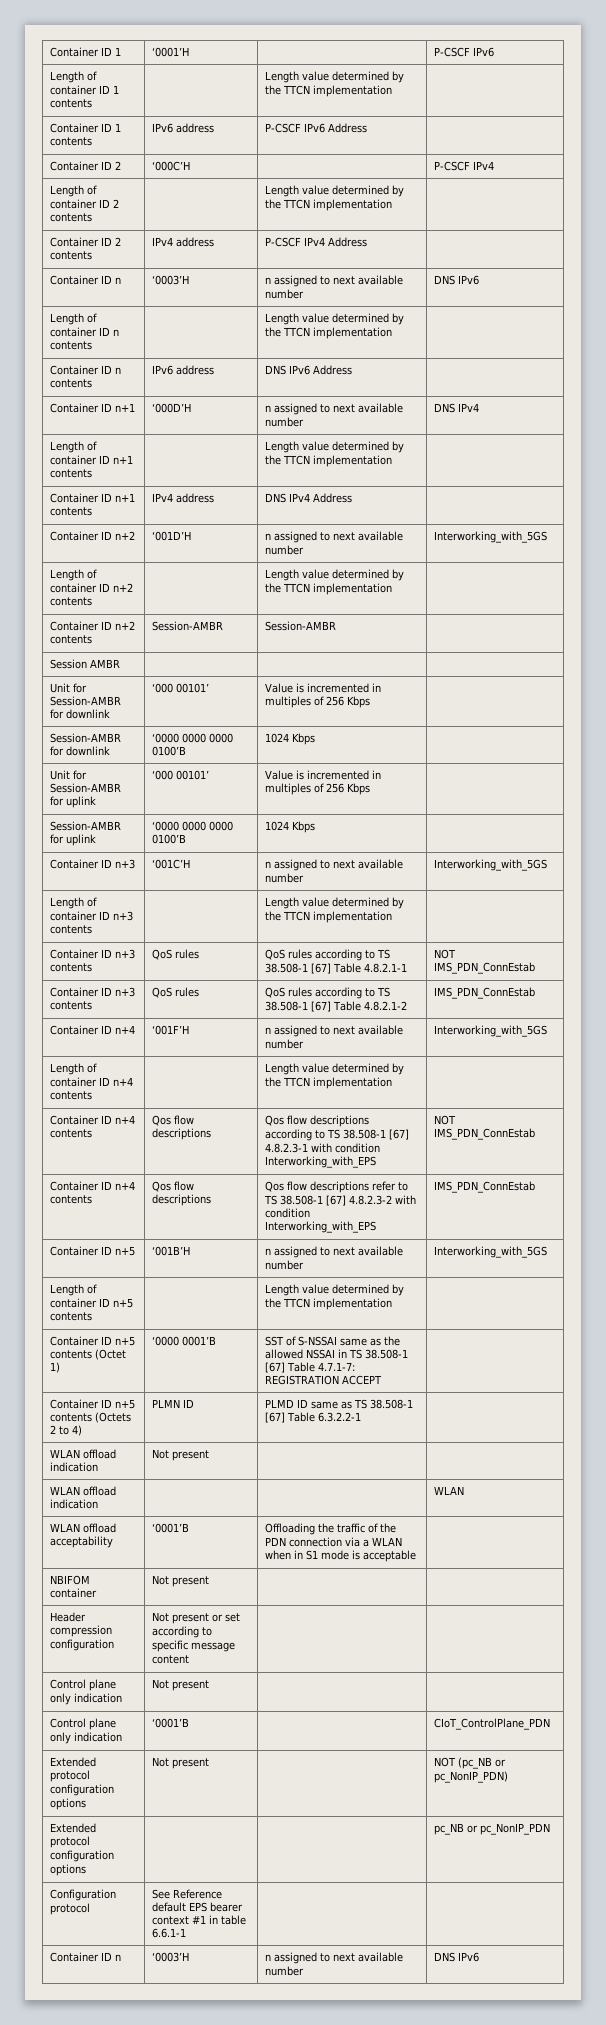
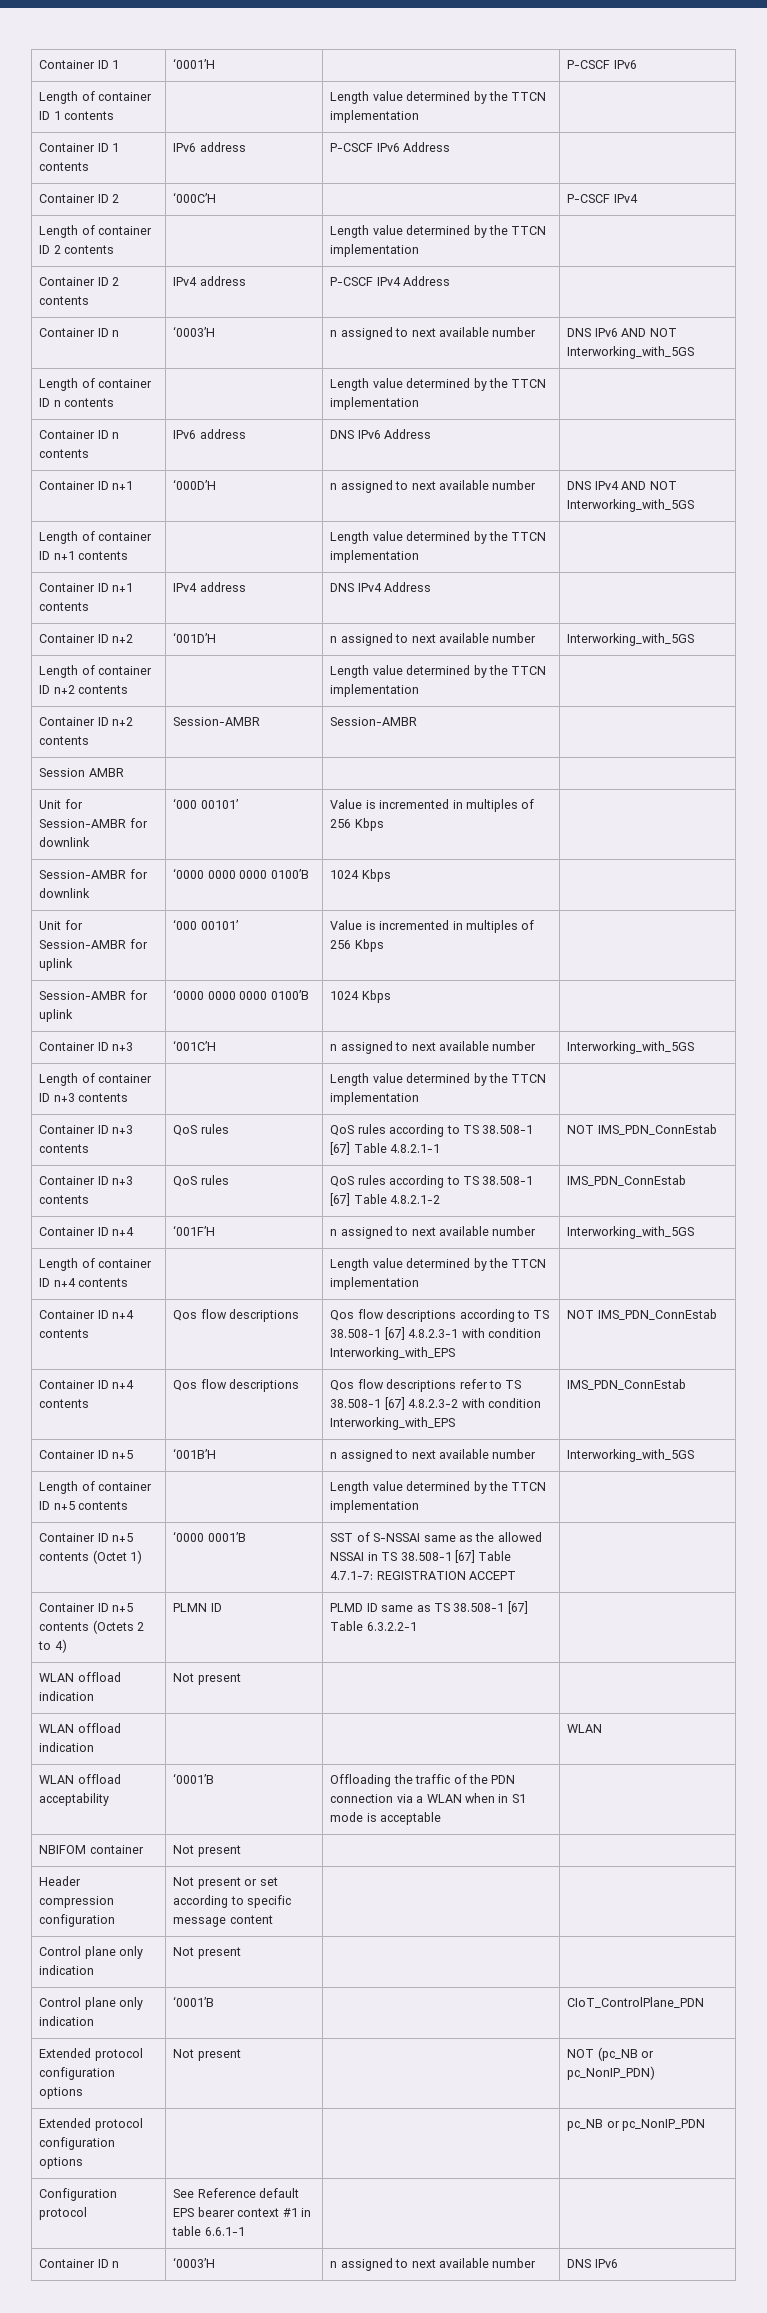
(480, 280) none -> [621,328,677,337] [567,346,695,359] AND NOT Interworking_with_5GS
(480, 407) none -> [621,481,677,490] [567,499,695,512] AND NOT Interworking_with_5GS

